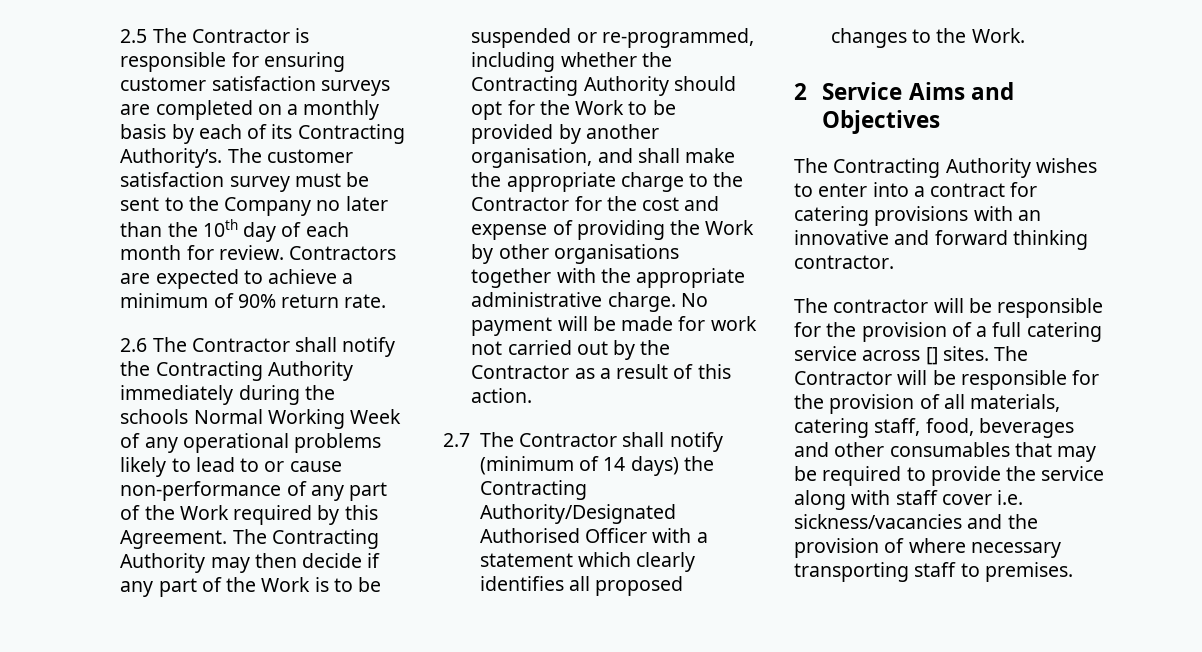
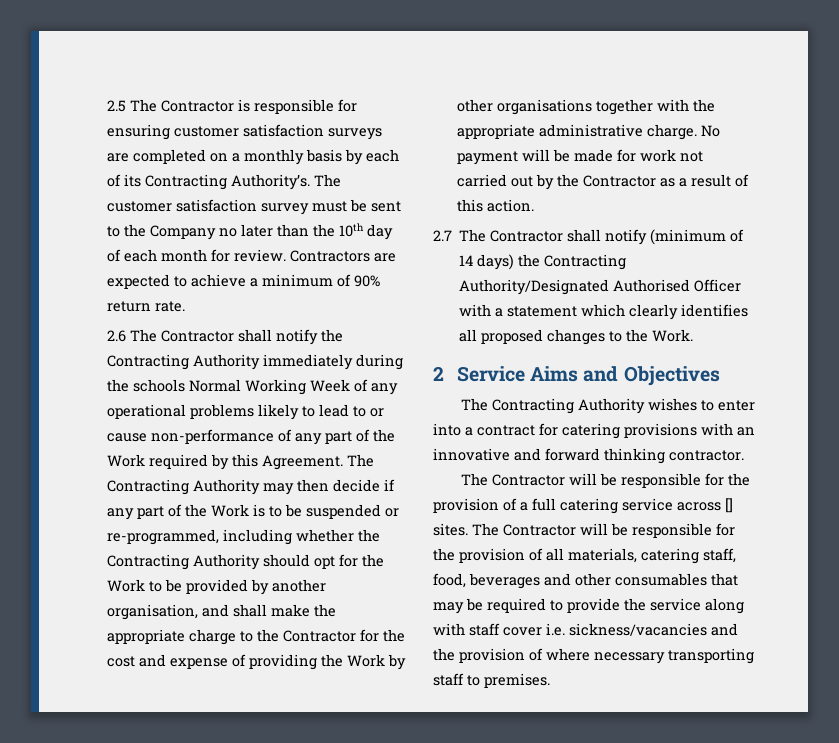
[833,299,929,313] contractor -> [491,474,565,486] Contractor

